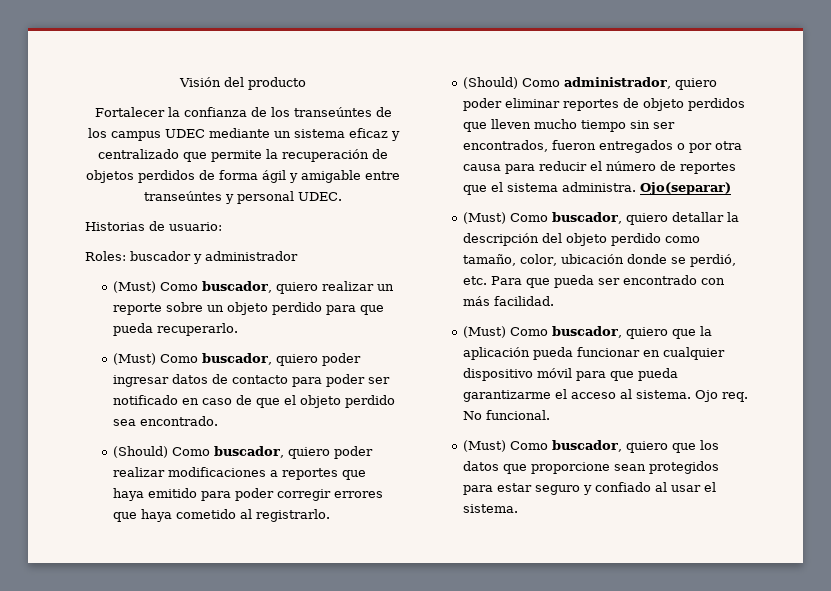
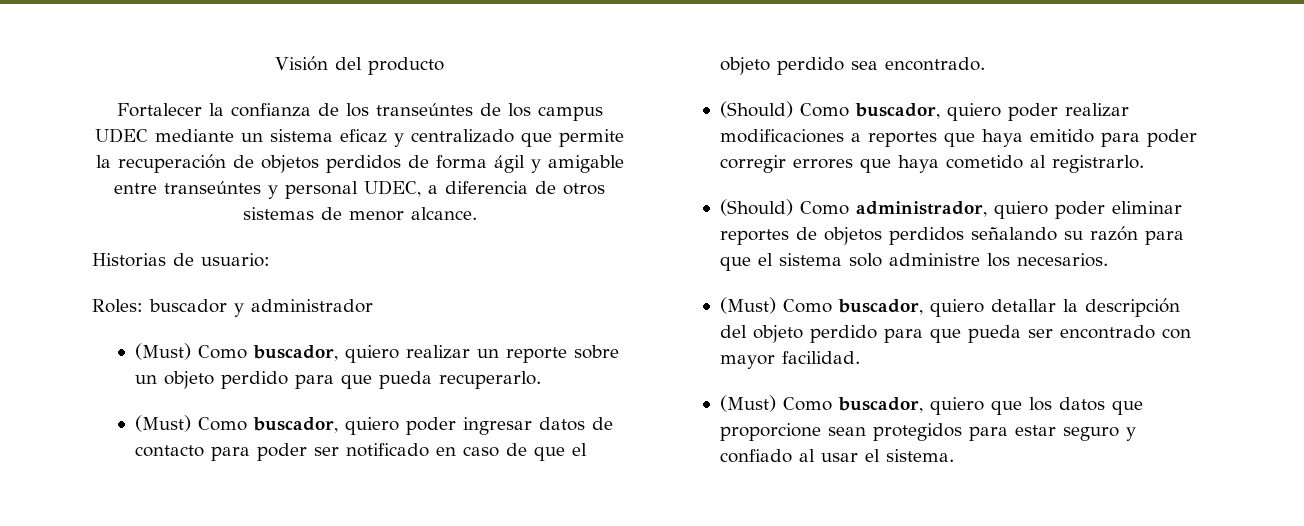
[298,192,342,201] UDEC. -> [364,180,605,197] [242,207,477,221] UDEC, a diferencia de otros sistemas de menor alcance.
[643,98,746,111] [463,119,676,132] [463,140,743,153] [463,161,737,174] [463,182,732,195] objeto perdidos que lleven mucho tiempo sin ser encontrados, fueron entregados o por otra causa para reducir el número de reportes que el sistema administra. Ojo(separar) -> [824,226,1185,245] [720,253,1109,271] objetos perdidos señalando su razón para que el sistema solo administre los necesarios.
[665,236,701,243] [463,254,737,267] [463,276,523,285] como tamaño, color, ubicación donde se perdió, etc. Para -> [884,328,924,343] para
[463,296,491,306] más -> [720,355,776,369] mayor
[463,326,713,339] [463,347,726,360] [463,368,679,381] [463,389,749,402] [463,410,551,420] // (Must) Como buscador, quiero que la aplicación pueda funcionar en cualquier dispositivo móvil para que pueda garantizarme el acceso al sistema. Ojo req. No funcional. -> (861, 357) none

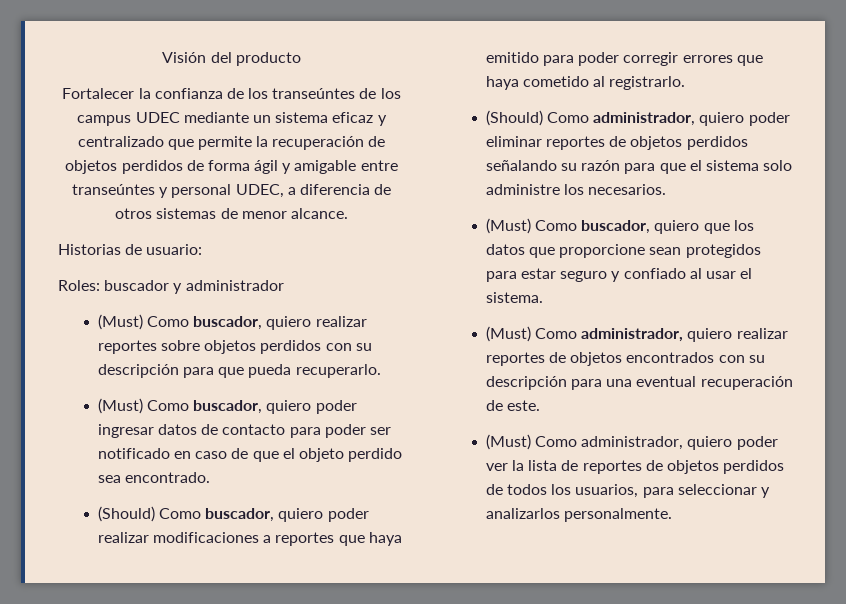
[477,345,620,363] [135,371,289,389] un reporte sobre un objeto perdido -> [97,340,372,354] [97,364,179,378] reportes sobre objetos perdidos con su descripción
[720,297,1181,317] [720,325,1192,343] [720,351,861,369] // (Must) Como buscador, quiero detallar la descripción del objeto perdido para que pueda ser encontrado con mayor facilidad. -> (667, 189) none
(955, 455) none -> [485,326,788,342] [485,352,765,366] [485,376,793,390] [485,400,541,411] [485,434,778,450] [485,460,785,474] [485,484,770,498] [485,508,673,522] // (Must) Como administrador, quiero realizar reportes de objetos encontrados con su descripción para una eventual recuperación de este. // (Must) Como administrador, quiero poder ver la lista de reportes de objetos perdidos de todos los usuarios, para seleccionar y analizarlos personalmente.

